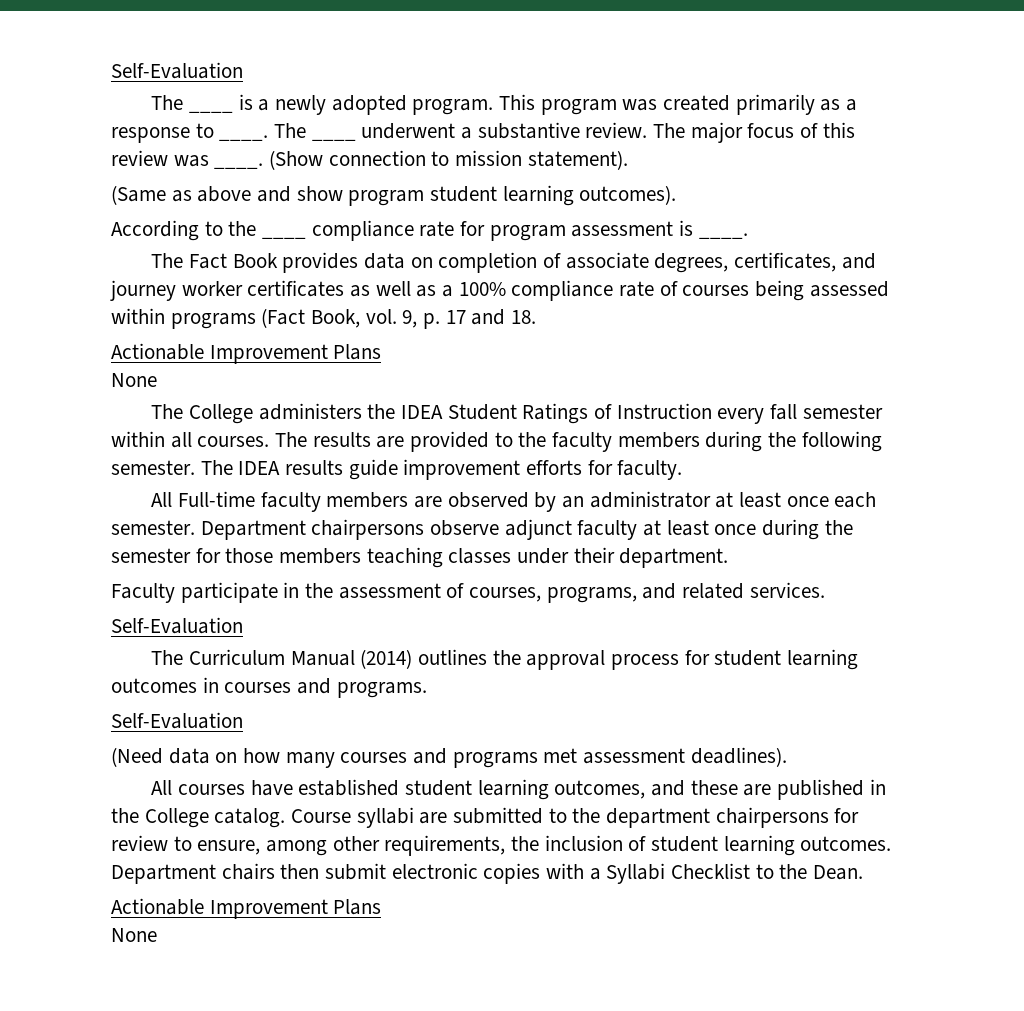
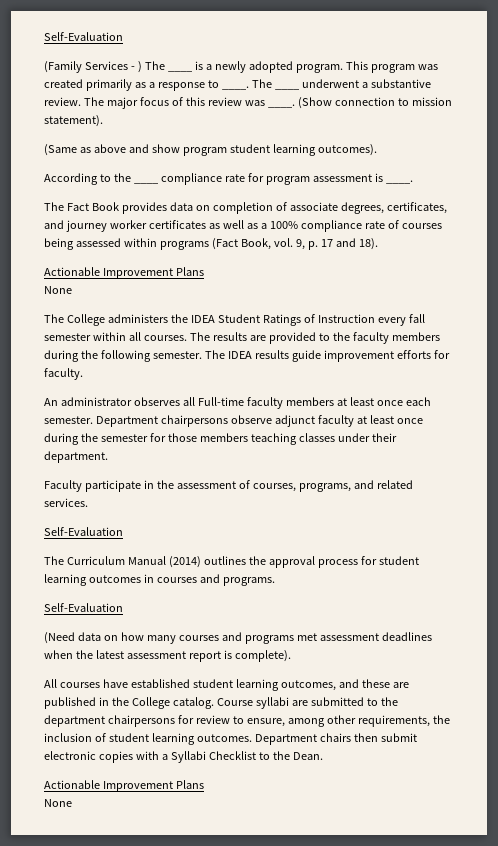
[111,62,243,79] Self-Evaluation // -> [44,32,123,41] [44,61,142,73] Self-Evaluation // (Family Services - )
[511,310,537,324] 18. -> [358,238,378,250] 18).
[151,491,711,512] All Full-time faculty members are observed by an administrator -> [44,397,334,409] An administrator observes all Full-time faculty members
[690,747,787,767] deadlines). -> [381,632,432,641] [44,650,291,662] deadlines when the latest assessment report is complete).

